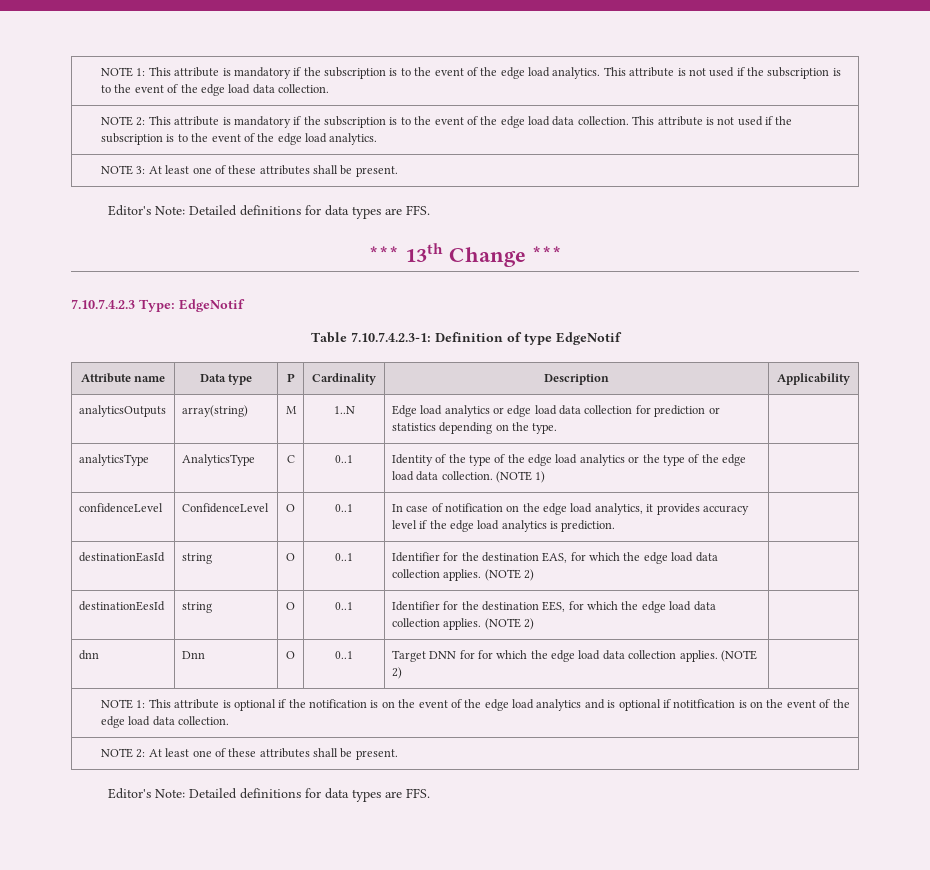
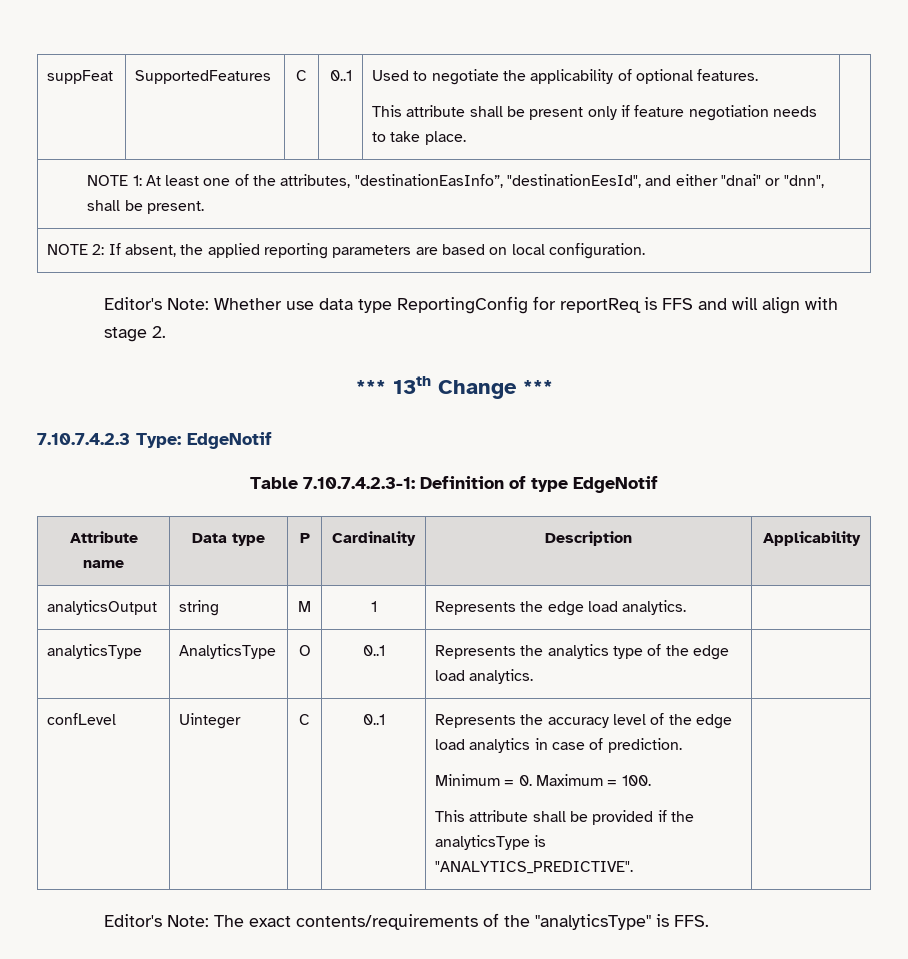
[101,67,841,79] [101,84,330,96] [101,116,793,128] [101,133,378,145] [101,165,398,177] [108,205,431,219] NOTE 1: This attribute is mandatory if the subscription is to the event of the edge load analytics. This attribute is not used if the subscription is to the event of the edge load data collection. // NOTE 2: This attribute is mandatory if the subscription is to the event of the edge load data collection. This attribute is not used if the subscription is to the event of the edge load analytics. // NOTE 3: At least one of these attributes shall be present. // Editor's Note: Detailed definitions for data types are FFS. -> [47,70,114,84] [135,70,272,84] [296,70,307,81] [329,70,352,81] [372,69,759,85] [372,105,817,121] [372,131,466,145] [87,174,824,188] [87,200,204,214] [47,243,645,259] [103,296,838,314] [103,326,166,342] suppFeat | SupportedFeatures | C | 0..1 | Used to negotiate the applicability of optional features. // This attribute shall be present only if feature negotiation needs to take place. | // NOTE 1: At least one of the attributes, "destinationEasInfo”, "destinationEesId", and either "dnai" or "dnn", shall be present. // NOTE 2: If absent, the applied reporting parameters are based on local configuration. // Editor's Note: Whether use data type ReportingConfig for reportReq is FFS and will align with stage 2.
[78,405,166,417] [181,405,248,417] analyticsOutputs | array(string) -> [47,600,158,615] [179,600,220,616] analyticsOutput | string
[333,406,355,414] [391,405,720,417] [391,422,558,434] 1..N | Edge load analytics or edge load data collection for prediction or statistics depending on the type. -> [370,601,377,612] [435,600,687,616] 1 | Represents the edge load analytics.
[286,455,295,463] [335,455,353,463] [391,454,747,466] [391,471,546,483] [78,503,163,513] [181,503,269,513] [286,504,295,512] [335,504,353,512] [391,503,749,515] [391,520,616,532] [78,552,165,562] [181,553,212,564] [286,553,295,561] [335,553,353,561] [391,552,718,564] [391,569,534,581] [78,601,165,611] [181,602,212,613] [286,602,295,610] [335,602,353,610] [391,601,716,613] [391,618,534,630] [78,650,99,660] [181,651,205,659] [286,651,295,659] [335,651,353,659] [391,650,757,662] [391,667,402,679] [101,699,850,711] [101,716,230,728] [101,748,398,760] [108,788,403,802] C | 0..1 | Identity of the type of the edge load analytics or the type of the edge load data collection. (NOTE 1) | // confidenceLevel | ConfidenceLevel | O | 0..1 | In case of notification on the edge load analytics, it provides accuracy level if the edge load analytics is prediction. | // destinationEasId | string | O | 0..1 | Identifier for the destination EAS, for which the edge load data collection applies. (NOTE 2) | // destinationEesId | string | O | 0..1 | Identifier for the destination EES, for which the edge load data collection applies. (NOTE 2) | // dnn | Dnn | O | 0..1 | Target DNN for for which the edge load data collection applies. (NOTE 2) | // NOTE 1: This attribute is optional if the notification is on the event of the edge load analytics and is optional if notitfication is on the event of the edge load data collection. // NOTE 2: At least one of these attributes shall be present. // Editor's Note: Detailed definitions for data types are -> [298,645,311,656] [362,645,385,656] [435,644,729,660] [435,669,534,684] [47,713,117,725] [179,713,242,729] [299,714,310,725] [362,714,385,725] [435,713,732,729] [435,738,682,753] [435,774,651,786] [435,810,694,825] [435,835,547,850] [435,861,634,874] [103,913,669,930] O | 0..1 | Represents the analytics type of the edge load analytics. | // confLevel | Uinteger | C | 0..1 | Represents the accuracy level of the edge load analytics in case of prediction. // Minimum = 0. Maximum = 100. // This attribute shall be provided if the analyticsType is "ANALYTICS_PREDICTIVE". | // Editor's Note: The exact contents/requirements of the "analyticsType" is

